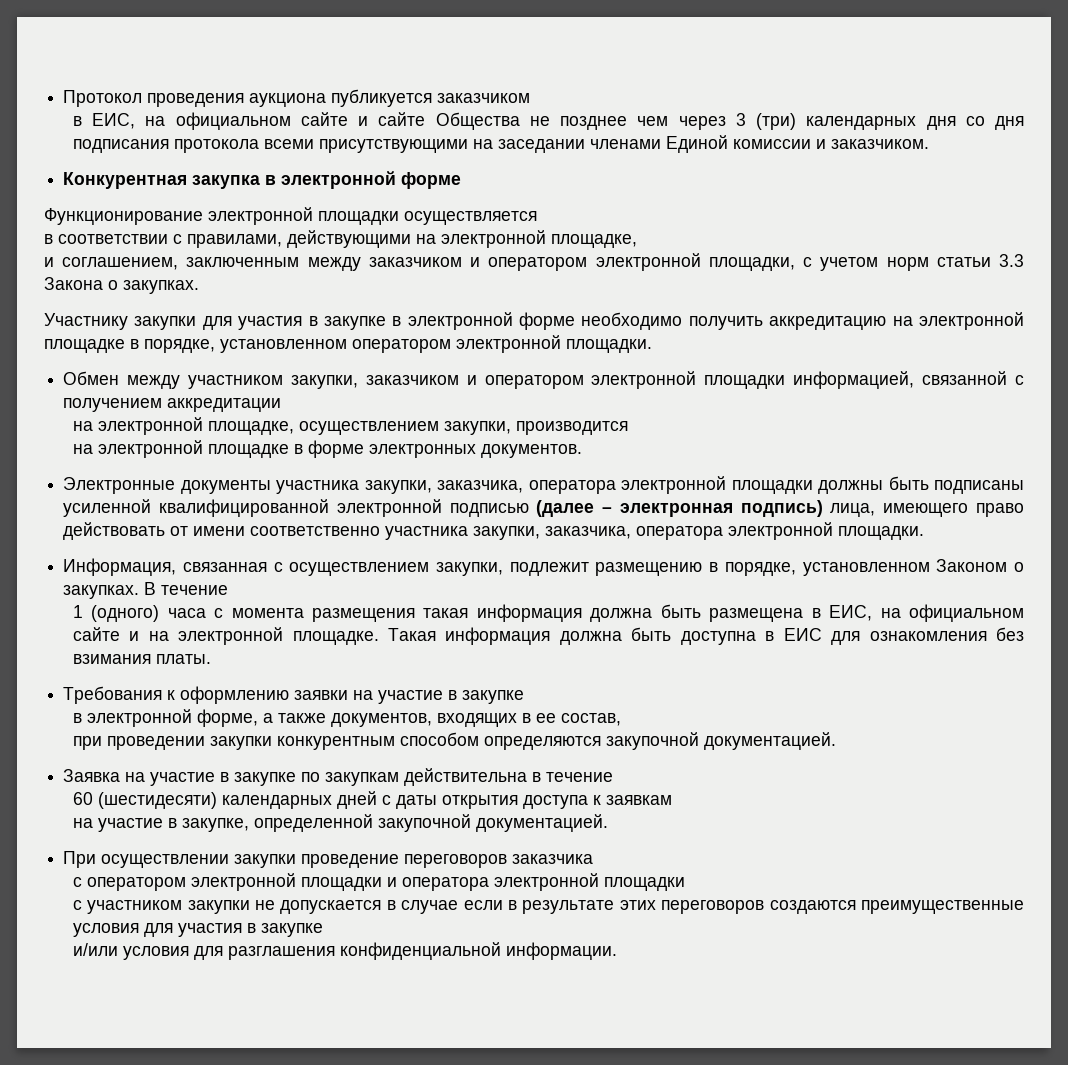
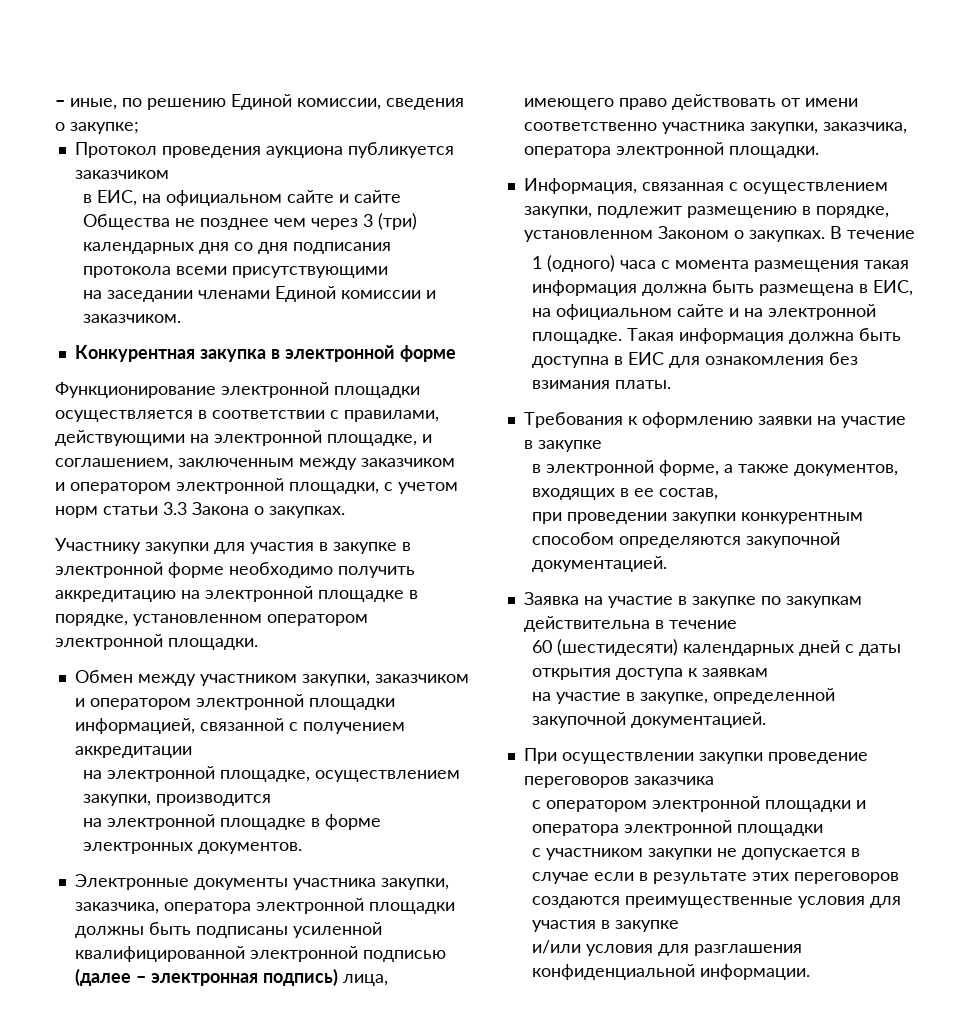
(63, 98) none -> [55,94,464,110] [55,122,139,134] – иные, по решению Единой комиссии, сведения о закупке; //
(468, 146) none -> (388, 272) //
(537, 218) // -> (193, 416) none
(637, 241) // -> (417, 440) none

